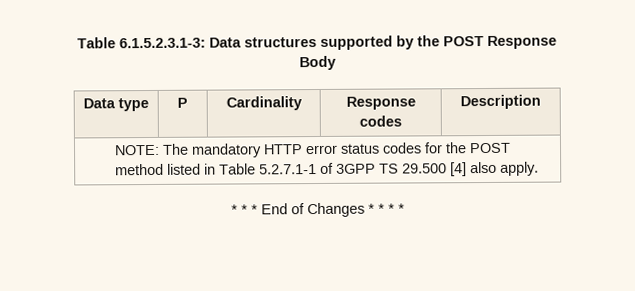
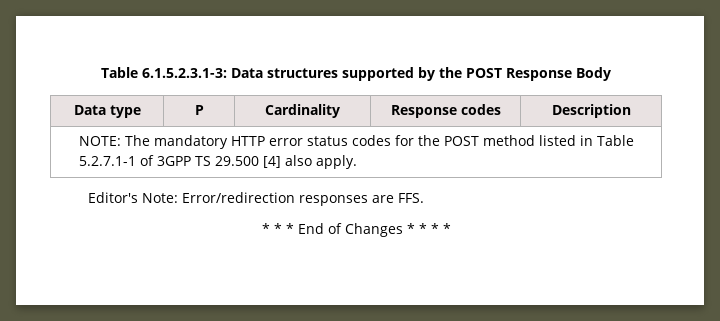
(540, 168) none -> [88,192,425,206] // Editor's Note: Error/redirection responses are FFS.

